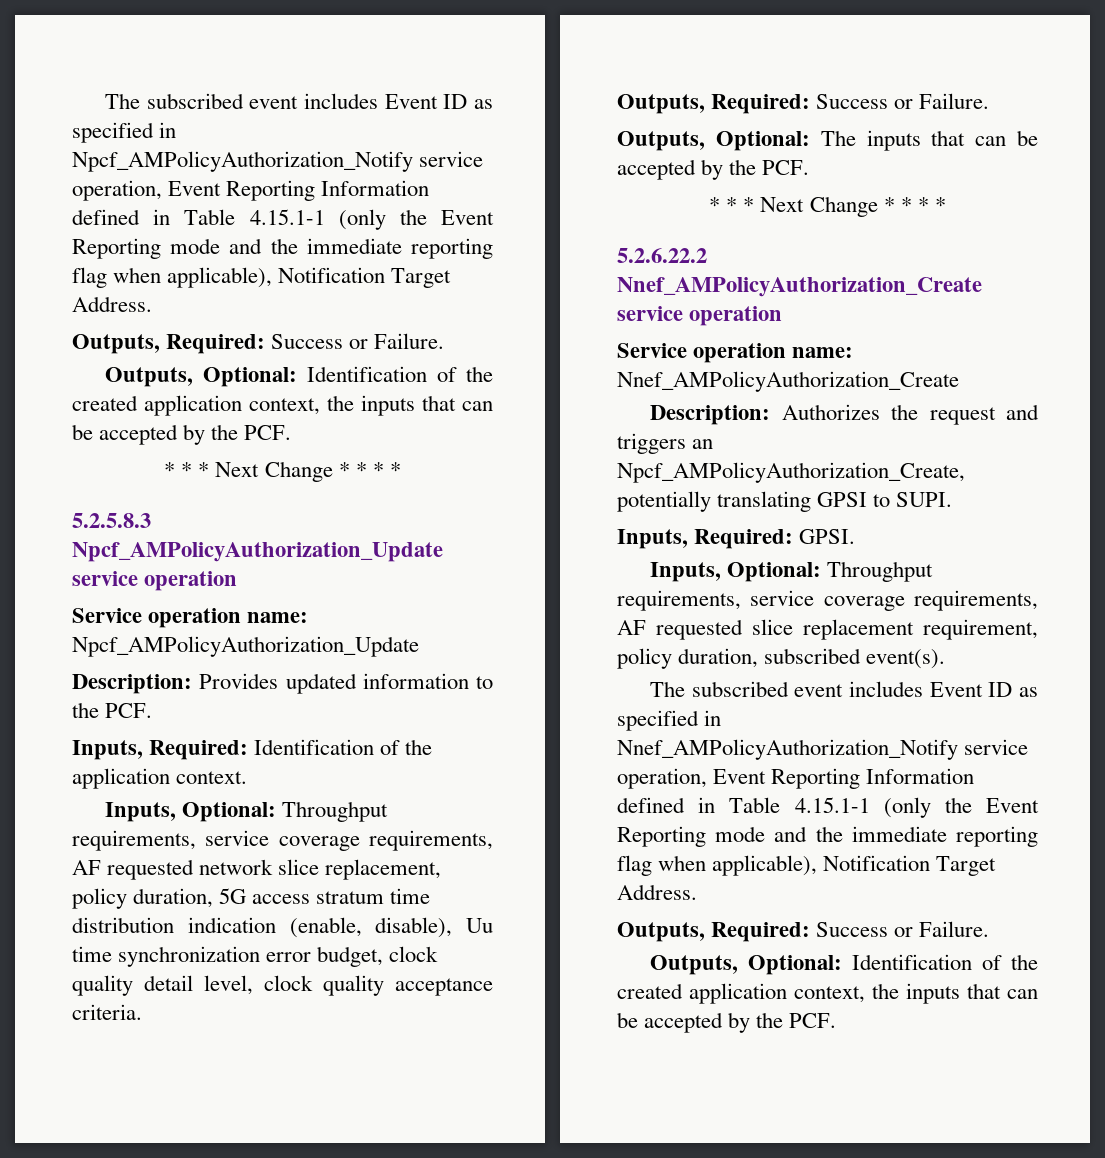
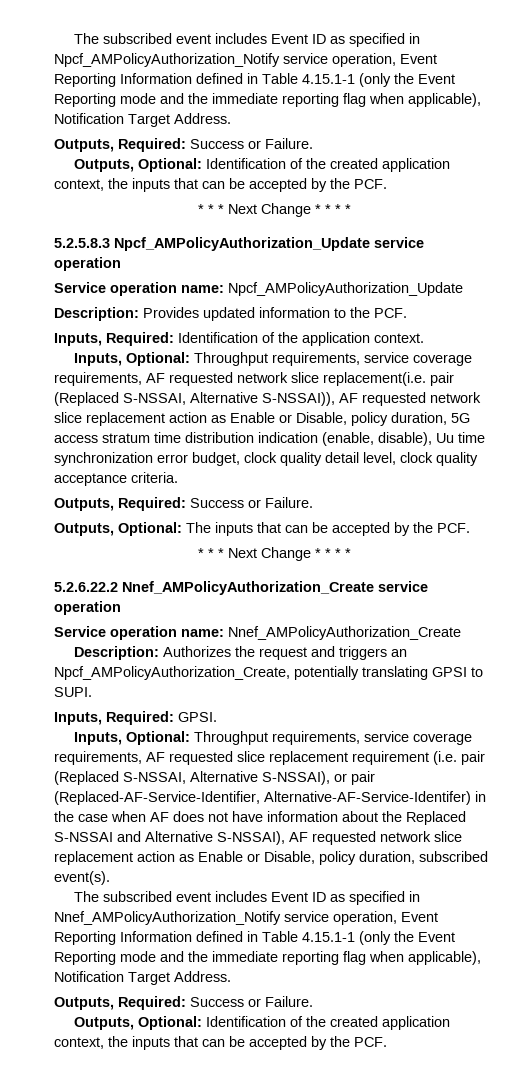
[325,859,442,880] replacement, -> [323,372,454,386] [54,392,481,406] [54,412,347,426] replacement(i.e. pair (Replaced S-NSSAI, Alternative S-NSSAI)), AF requested network slice replacement action as Enable or Disable,
[923,619,1038,640] requirement, -> [352,751,485,765] [54,771,375,785] [54,791,486,805] [54,811,466,825] [54,831,462,845] [54,851,315,865] requirement (i.e. pair (Replaced S-NSSAI, Alternative S-NSSAI), or pair (Replaced-AF-Service-Identifier, Alternative-AF-Service-Identifer) in the case when AF does not have information about the Replaced S-NSSAI and Alternative S-NSSAI), AF requested network slice replacement action as Enable or Disable,

